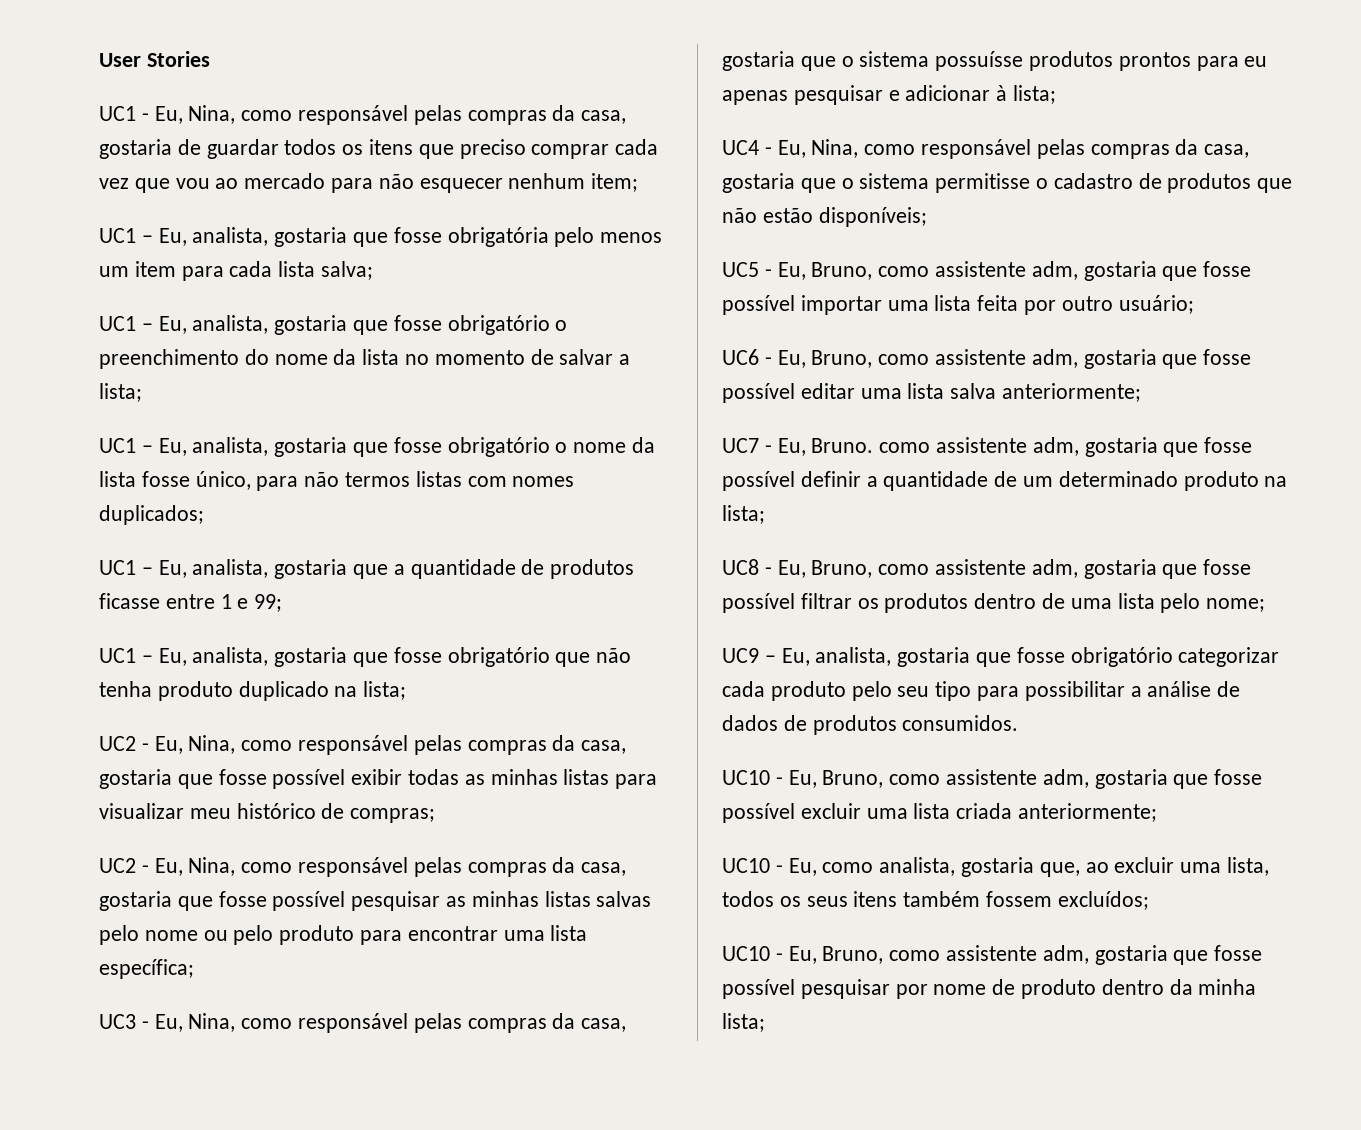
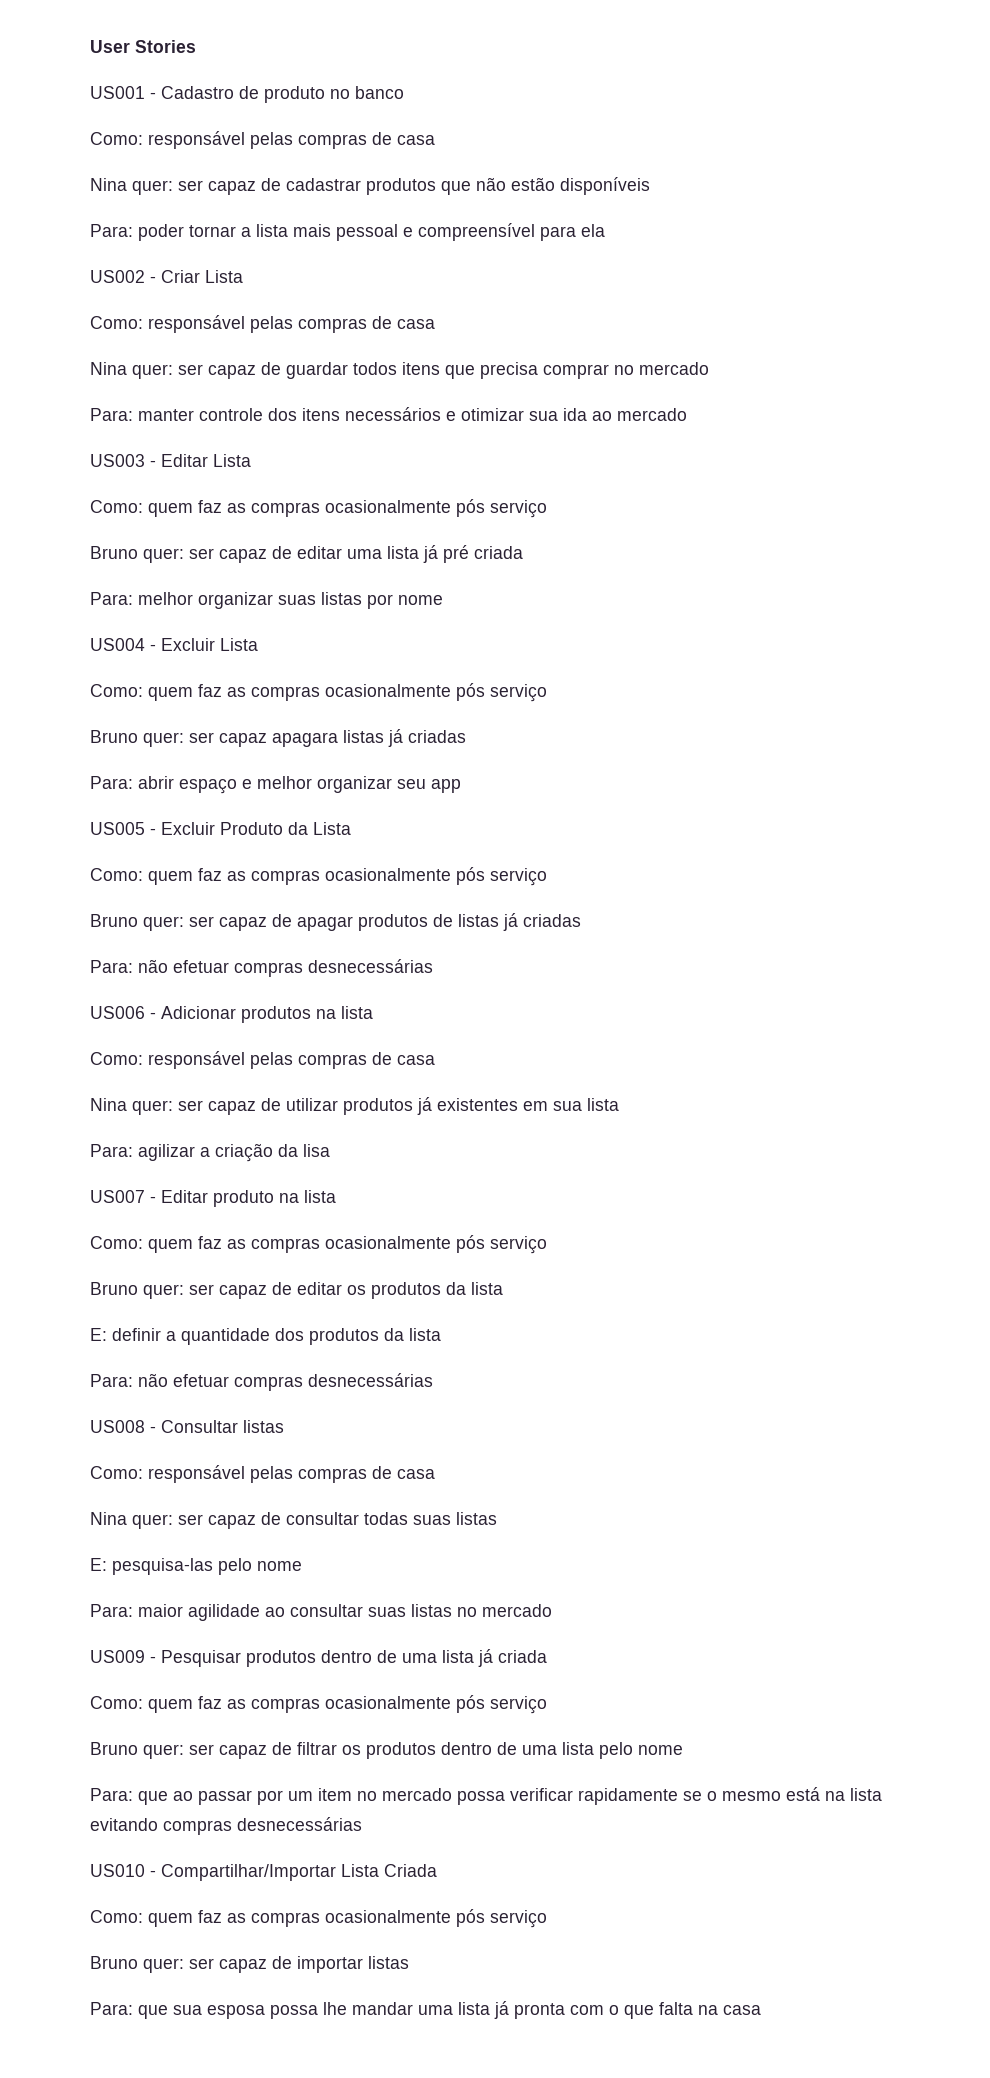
[99,105,627,125] [99,139,659,159] [99,173,639,193] [99,227,663,247] [99,261,374,281] [99,315,568,335] [99,349,631,369] [99,383,142,402] [99,437,656,457] [99,471,575,491] [99,505,204,525] [99,559,635,579] [99,593,283,612] [99,647,632,667] [99,681,407,701] [99,735,627,755] [99,769,658,789] [99,803,436,823] [99,857,627,877] [99,891,652,911] [99,925,588,945] [99,959,194,979] [99,1013,627,1033] [722,51,1268,71] [722,85,1057,105] [722,139,1250,159] [722,173,1293,193] [722,207,927,227] [722,261,1252,281] [722,295,1194,315] [722,349,1252,369] [722,383,1142,403] [722,437,1253,457] [722,471,1288,491] [722,505,765,524] [722,559,1252,579] [722,593,795,613] UC1 - Eu, Nina, como responsável pelas compras da casa, gostaria de guardar todos os itens que preciso comprar cada vez que vou ao mercado para não esquecer nenhum item; // UC1 – Eu, analista, gostaria que fosse obrigatória pelo menos um item para cada lista salva; // UC1 – Eu, analista, gostaria que fosse obrigatório o preenchimento do nome da lista no momento de salvar a lista; // UC1 – Eu, analista, gostaria que fosse obrigatório o nome da lista fosse único, para não termos listas com nomes duplicados; // UC1 – Eu, analista, gostaria que a quantidade de produtos ficasse entre 1 e 99; // UC1 – Eu, analista, gostaria que fosse obrigatório que não tenha produto duplicado na lista; // UC2 - Eu, Nina, como responsável pelas compras da casa, gostaria que fosse possível exibir todas as minhas listas para visualizar meu histórico de compras; // UC2 - Eu, Nina, como responsável pelas compras da casa, gostaria que fosse possível pesquisar as minhas listas salvas pelo nome ou pelo produto para encontrar uma lista específica; // UC3 - Eu, Nina, como responsável pelas compras da casa, gostaria que o sistema possuísse produtos prontos para eu apenas pesquisar e adicionar à lista; // UC4 - Eu, Nina, como responsável pelas compras da casa, gostaria que o sistema permitisse o cadastro de produtos que não estão disponíveis; // UC5 - Eu, Bruno, como assistente adm, gostaria que fosse possível importar uma lista feita por outro usuário; // UC6 - Eu, Bruno, como assistente adm, gostaria que fosse possível editar uma lista salva anteriormente; // UC7 - Eu, Bruno. como assistente adm, gostaria que fosse possível definir a quantidade de um determinado produto na lista; // UC8 - Eu, Bruno, como assistente adm, gostaria que fosse possível -> [90,86,404,103] [90,131,435,149] [90,177,650,195] [90,223,605,241] [90,270,243,283] [90,315,435,333] [90,362,709,379] [90,407,687,421] [90,454,251,467] [90,499,547,518] [90,545,523,563] [90,592,443,609] [90,638,258,651] [90,683,547,702] [90,729,466,747] [90,776,461,794] [90,822,351,835] [90,867,547,886] [90,913,581,931] [90,959,433,977] [90,1006,373,1023] [90,1051,435,1069] [90,1097,619,1115] [90,1143,330,1162] [90,1190,336,1207] [90,1235,547,1254] [90,1282,503,1299] [90,1328,441,1345] [90,1373,433,1391] [90,1420,284,1433] [90,1465,435,1483] [90,1512,497,1529] [90,1558,302,1575] [90,1604,552,1621] [90,1649,547,1667] [90,1695,547,1714] [90,1742,292,1759] US001 - Cadastro de produto no banco // Como: responsável pelas compras de casa // Nina quer: ser capaz de cadastrar produtos que não estão disponíveis // Para: poder tornar a lista mais pessoal e compreensível para ela // US002 - Criar Lista // Como: responsável pelas compras de casa // Nina quer: ser capaz de guardar todos itens que precisa comprar no mercado // Para: manter controle dos itens necessários e otimizar sua ida ao mercado // US003 - Editar Lista // Como: quem faz as compras ocasionalmente pós serviço // Bruno quer: ser capaz de editar uma lista já pré criada // Para: melhor organizar suas listas por nome // US004 - Excluir Lista // Como: quem faz as compras ocasionalmente pós serviço // Bruno quer: ser capaz apagara listas já criadas // Para: abrir espaço e melhor organizar seu app // US005 - Excluir Produto da Lista // Como: quem faz as compras ocasionalmente pós serviço // Bruno quer: ser capaz de apagar produtos de listas já criadas // Para: não efetuar compras desnecessárias // US006 - Adicionar produtos na lista // Como: responsável pelas compras de casa // Nina quer: ser capaz de utilizar produtos já existentes em sua lista // Para: agilizar a criação da lisa // US007 - Editar produto na lista // Como: quem faz as compras ocasionalmente pós serviço // Bruno quer: ser capaz de editar os produtos da lista // E: definir a quantidade dos produtos da lista // Para: não efetuar compras desnecessárias // US008 - Consultar listas // Como: responsável pelas compras de casa // Nina quer: ser capaz de consultar todas suas listas // E: pesquisa-las pelo nome // Para: maior agilidade ao consultar suas listas no mercado // US009 - Pesquisar produtos dentro de uma lista já criada // Como: quem faz as compras ocasionalmente pós serviço // Bruno quer: ser capaz de
[1206,598,1266,612] [722,647,1280,667] [722,681,1241,701] [722,715,1019,735] [722,769,1263,789] [722,803,1158,823] [722,857,1270,877] [722,891,1149,910] [722,945,1263,965] [722,979,1257,999] [722,1013,765,1032] nome; // UC9 – Eu, analista, gostaria que fosse obrigatório categorizar cada produto pelo seu tipo para possibilitar a análise de dados de produtos consumidos. // UC10 - Eu, Bruno, como assistente adm, gostaria que fosse possível excluir uma lista criada anteriormente; // UC10 - Eu, como analista, gostaria que, ao excluir uma lista, todos os seus itens também fossem excluídos; // UC10 - Eu, Bruno, como assistente adm, gostaria que fosse possível pesquisar por nome de produto dentro da minha lista; -> [638,1745,683,1755] [90,1787,882,1805] [90,1817,362,1835] [90,1864,437,1881] [90,1909,547,1928] [90,1956,409,1973] [90,2001,761,2019] nome // Para: que ao passar por um item no mercado possa verificar rapidamente se o mesmo está na lista evitando compras desnecessárias // US010 - Compartilhar/Importar Lista Criada // Como: quem faz as compras ocasionalmente pós serviço // Bruno quer: ser capaz de importar listas // Para: que sua esposa possa lhe mandar uma lista já pronta com o que falta na casa

